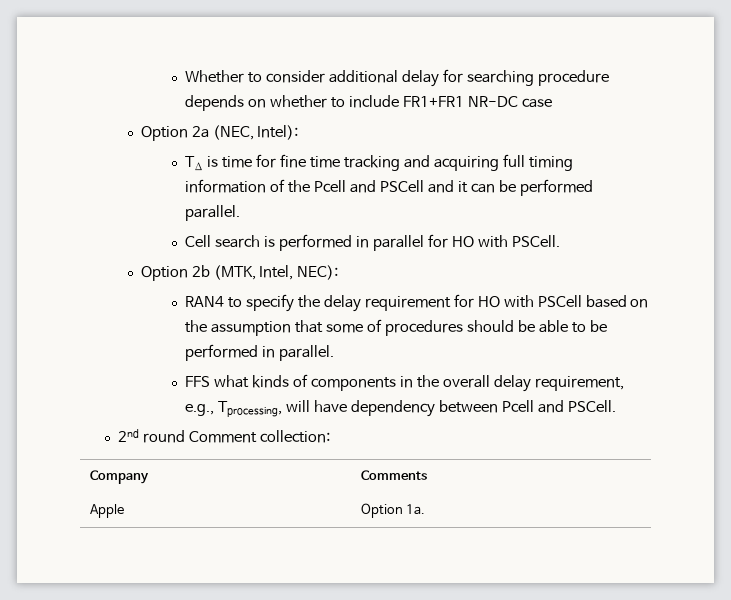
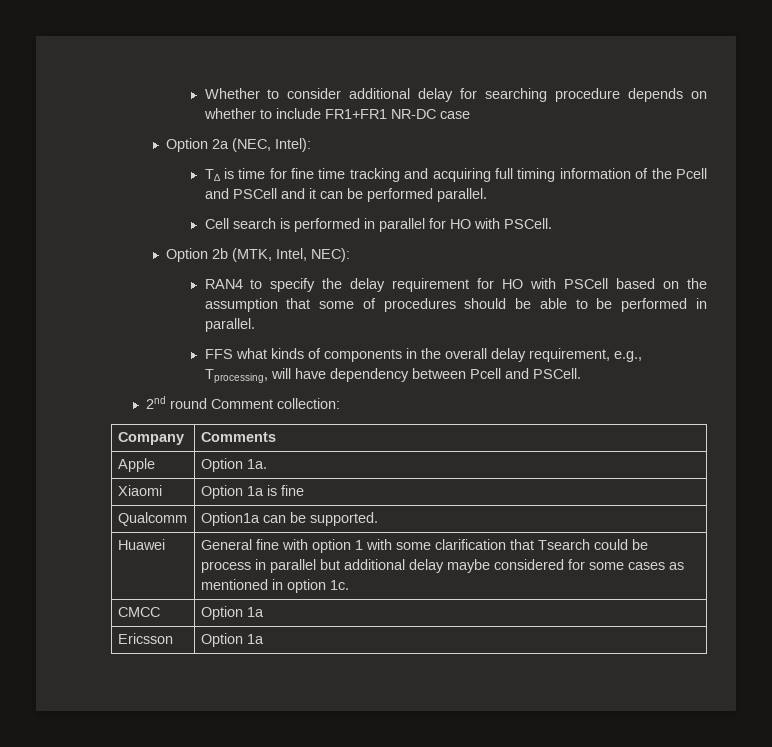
(426, 509) none -> [117,485,162,496] [200,485,304,499] [117,512,187,526] [200,512,378,526] [117,539,165,550] [200,539,648,553] [200,559,684,573] [200,579,349,593] [117,607,160,617] [200,606,264,620] [117,633,173,644] [200,633,264,647] // Xiaomi | Option 1a is fine // Qualcomm | Option1a can be supported. // Huawei | General fine with option 1 with some clarification that Tsearch could be process in parallel but additional delay maybe considered for some cases as mentioned in option 1c. // CMCC | Option 1a // Ericsson | Option 1a

